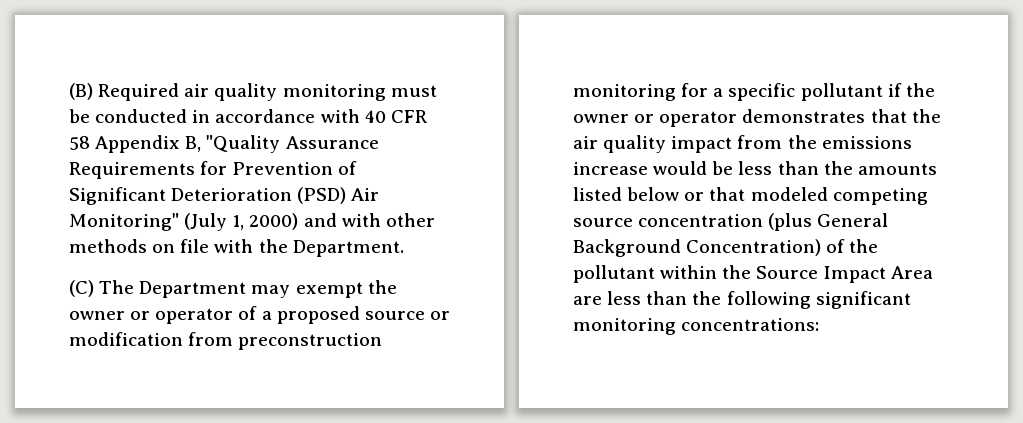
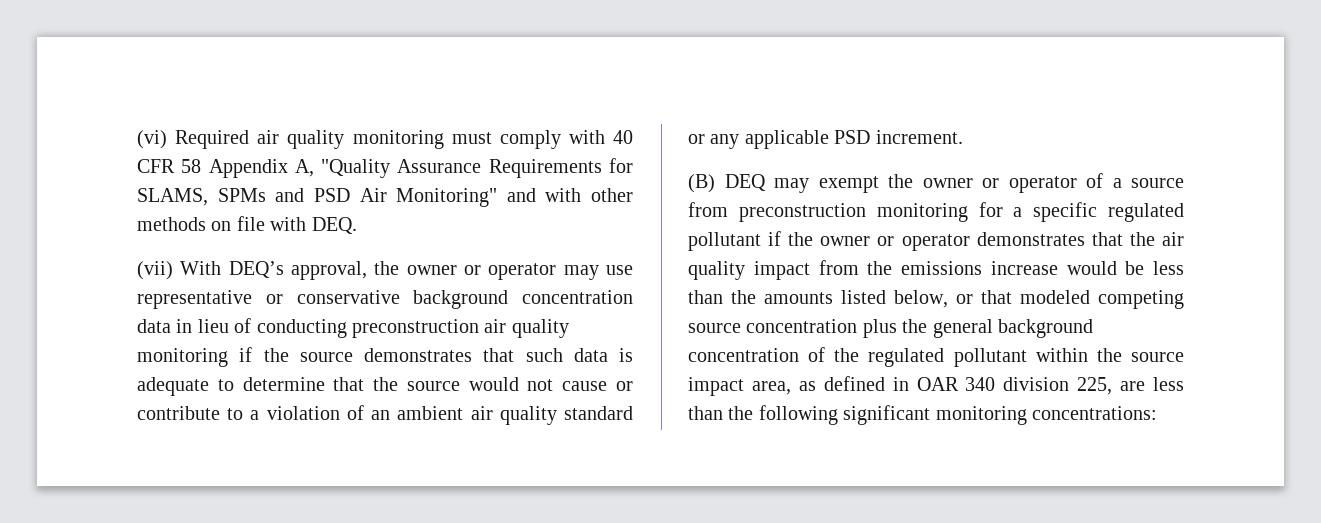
[69,83,93,100] (B) -> [137,130,167,149] (vi)
[69,109,316,123] be conducted in accordance -> [499,130,561,149] comply
[185,136,202,152] B, -> [294,159,314,177] A,
[232,161,358,175] [69,187,380,205] [69,213,299,231] Prevention of Significant Deterioration (PSD) Air Monitoring" (July 1, 2000) -> [137,188,498,207] SLAMS, SPMs and PSD Air Monitoring"
[258,239,404,257] [69,280,247,298] the Department. // (C) The Department -> [311,217,357,234] [137,261,633,280] [137,290,633,309] [137,318,569,338] [137,347,633,367] [137,377,633,396] [137,405,633,425] [688,130,963,149] [688,174,766,193] DEQ. // (vii) With DEQ’s approval, the owner or operator may use representative or conservative background concentration data in lieu of conducting preconstruction air quality monitoring if the source demonstrates that such data is adequate to determine that the source would not cause or contribute to a violation of an ambient air quality standard or any applicable PSD increment. // (B) DEQ
[276,306,450,324] [69,332,183,346] proposed source or modification -> [1131,178,1184,188] source
(796, 92) none -> [1108,203,1184,222] regulated
[627,187,680,201] below -> [894,290,948,308] below,
[768,213,889,231] [573,239,822,257] (plus General Background Concentration) -> [862,319,1093,338] [688,348,799,362] plus the general background concentration
(879, 246) none -> [868,348,945,367] regulated
[756,266,933,283] Source Impact Area -> [1131,352,1184,362] [688,376,1113,396] source impact area, as defined in OAR 340 division 225,

